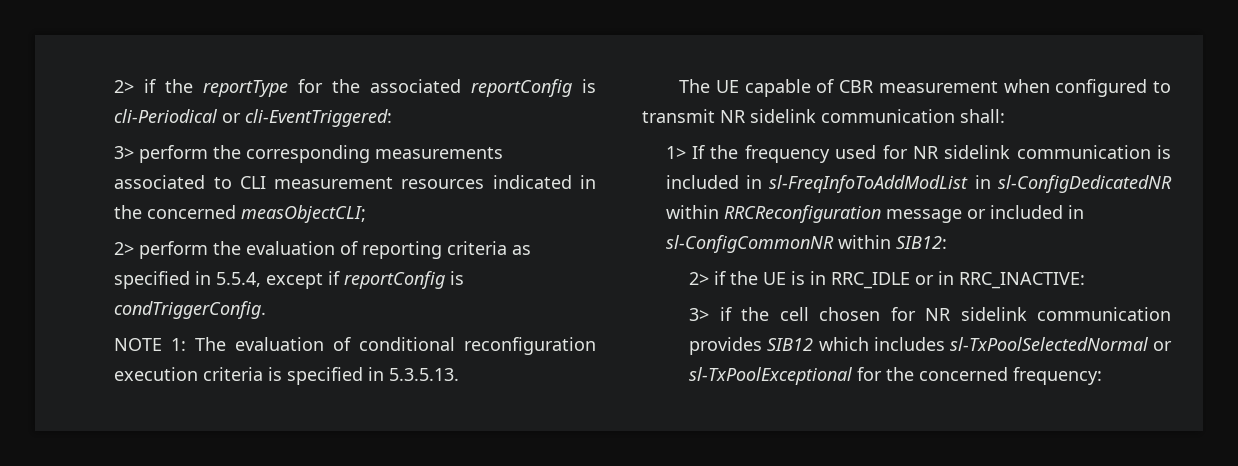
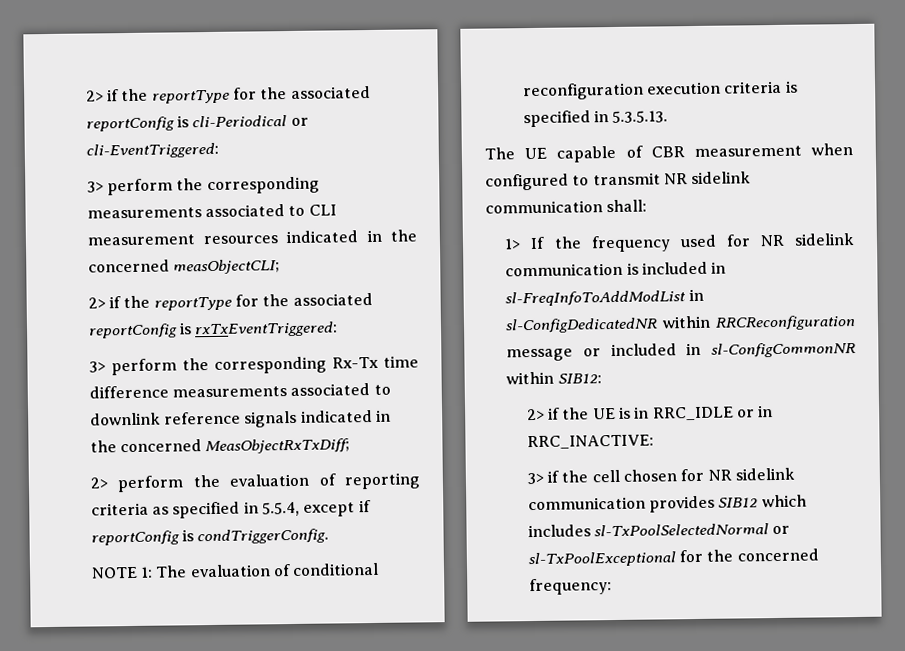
(367, 214) none -> [87,292,373,311] [87,321,339,339] [88,355,420,376] [88,383,391,399] [89,409,391,428] [89,438,351,455] // 2> if the reportType for the associated reportConfig is rxTxEventTriggered: // 3> perform the corresponding Rx-Tx time difference measurements associated to downlink reference signals indicated in the concerned MeasObjectRxTxDiff;

